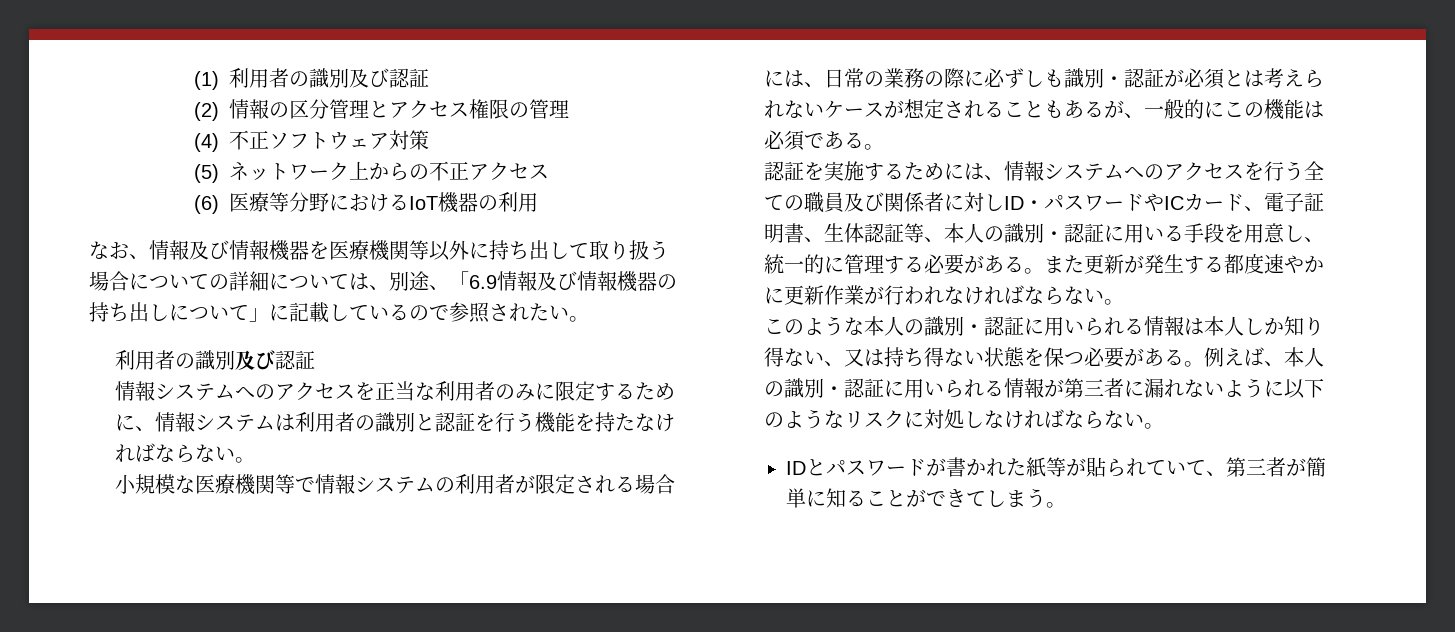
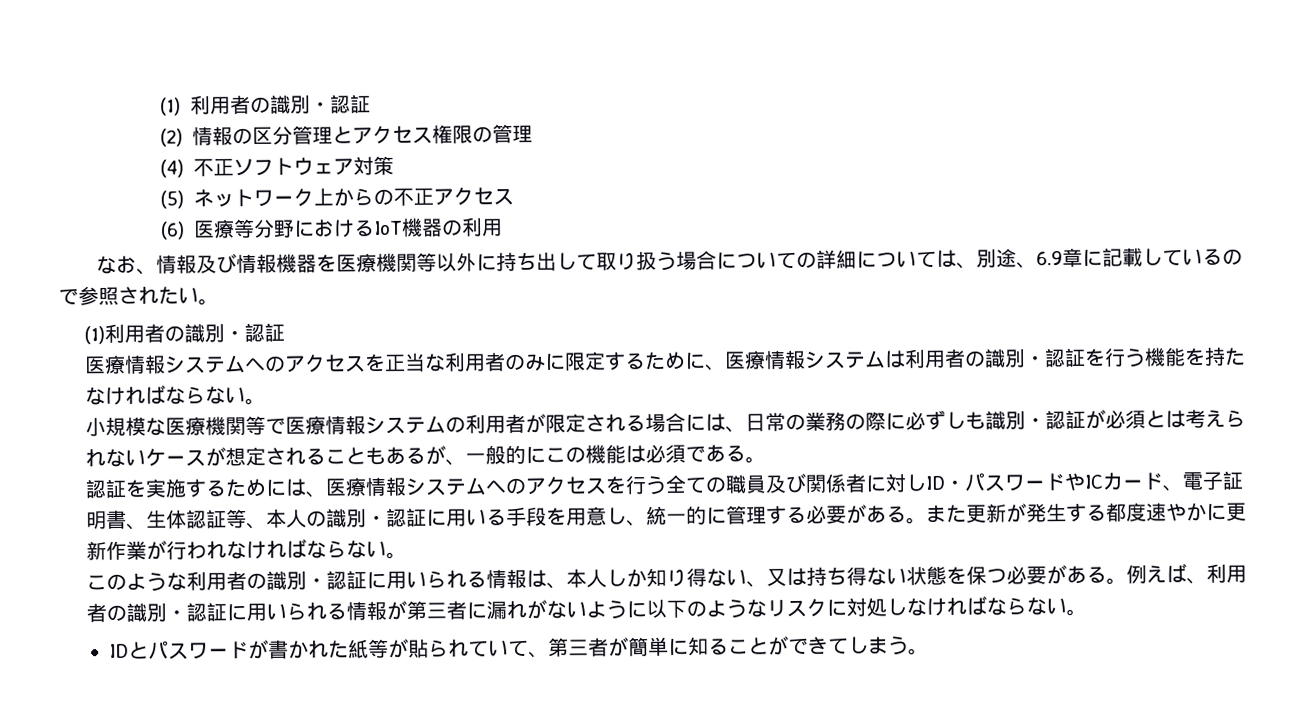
[194,68,390,90] (1)利用者の識別及び -> [160,94,332,116] (1)利用者の識別・
[449,271,677,292] [89,302,269,322] 「6.9情報及び情報機器の持ち出しについて」 -> [1035,247,1083,268] 6.9章
[115,350,316,370] 利用者の識別及び認証 // -> [83,322,285,345] [83,354,126,375] (1)利用者の識別・認証 // 医療
(156, 428) none -> [723,350,766,370] 医療
[415,414,436,431] と -> [1023,355,1046,366] ・
(316, 484) none -> [284,415,326,435] 医療
(1005, 177) none -> [324,477,367,497] 医療
[864,316,905,336] 本人 -> [185,570,247,591] 利用者
(1205, 326) none -> [545,582,567,589] 、
[1284,347,1325,367] 本人 -> [1205,563,1247,583] [85,603,107,623] 利用者
(1185, 388) none -> [525,599,547,619] が

